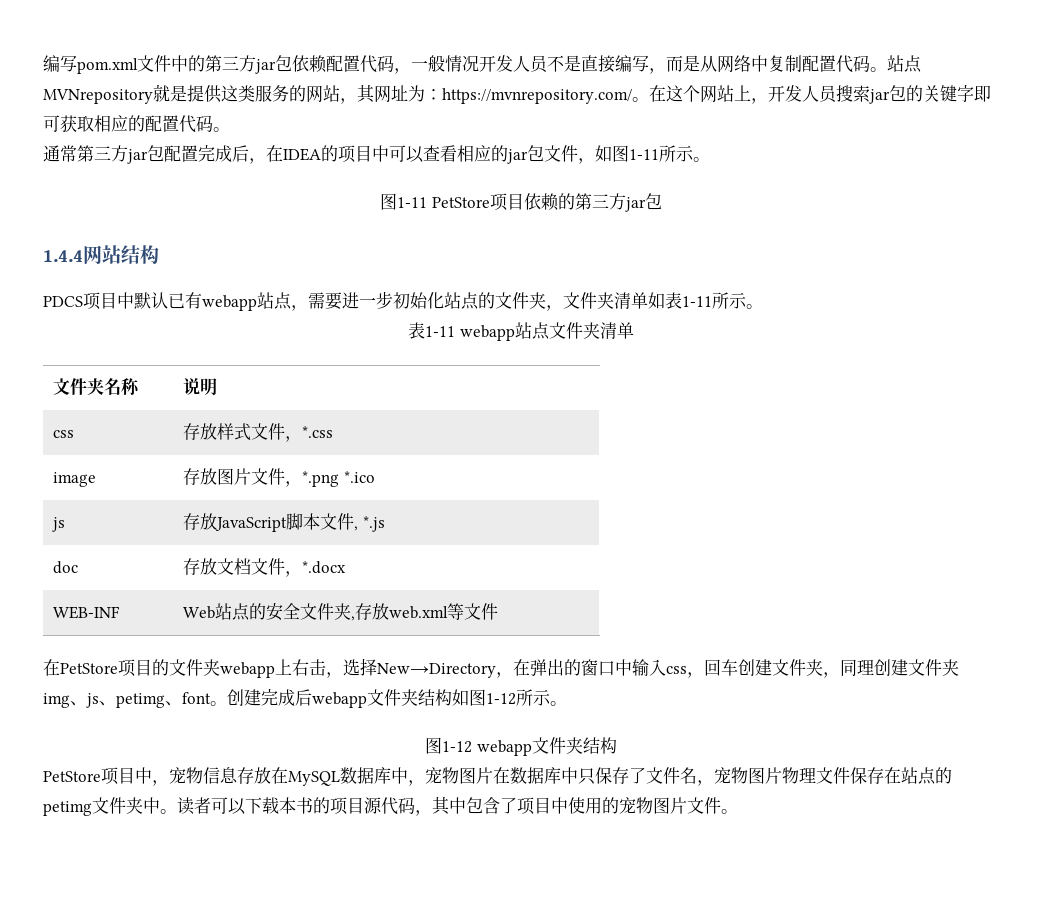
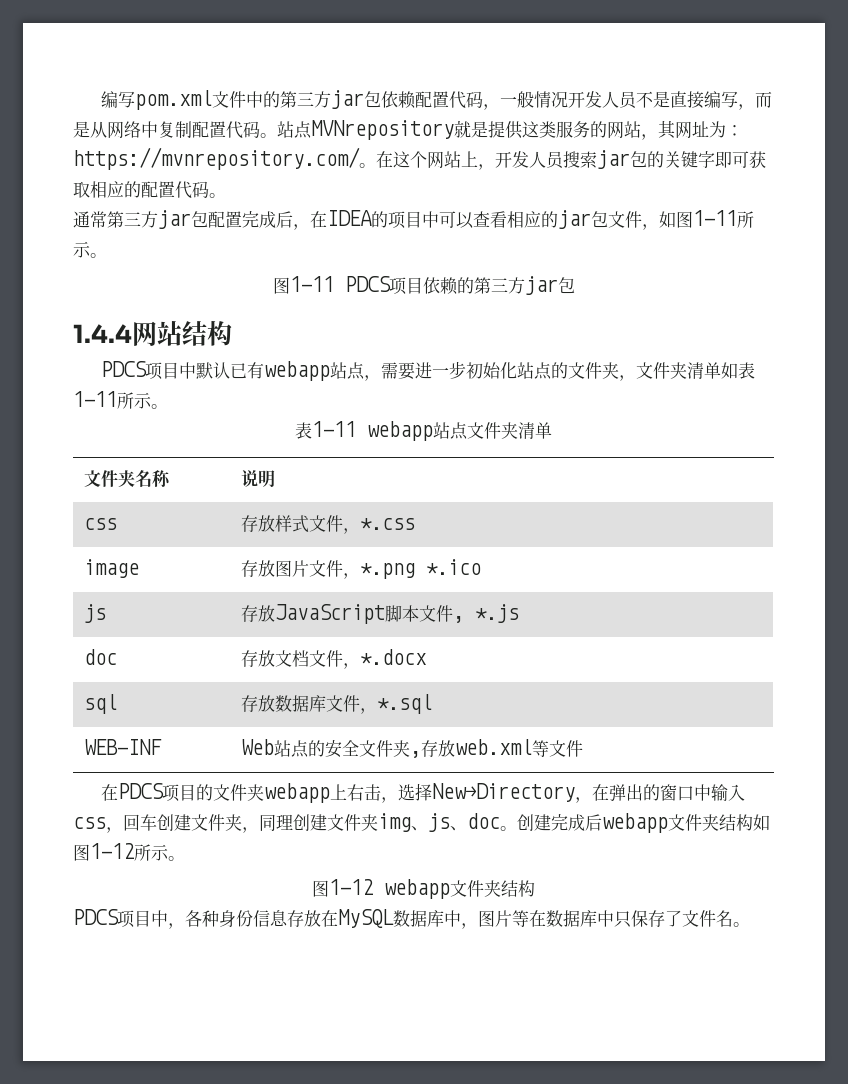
[431,197,490,208] PetStore -> [344,276,391,292] PDCS
(347, 567) none -> [83,694,117,714] [240,694,432,714] // sql | 存放数据库文件，*.sql
[60,663,118,674] PetStore -> [118,783,165,799] PDCS
[116,692,211,708] petimg、font -> [467,813,500,829] doc
[43,771,101,782] PetStore -> [73,909,119,925] PDCS
[169,767,203,784] 宠物 -> [185,910,253,927] 各种身份
[425,767,493,784] 宠物图片 -> [478,910,529,927] 图片等
[697,767,952,786] [43,796,721,816] ，宠物图片物理文件保存在站点的petimg文件夹中。读者可以下载本书的项目源代码，其中包含了项目中使用的宠物图片文件 -> (733, 918) none

